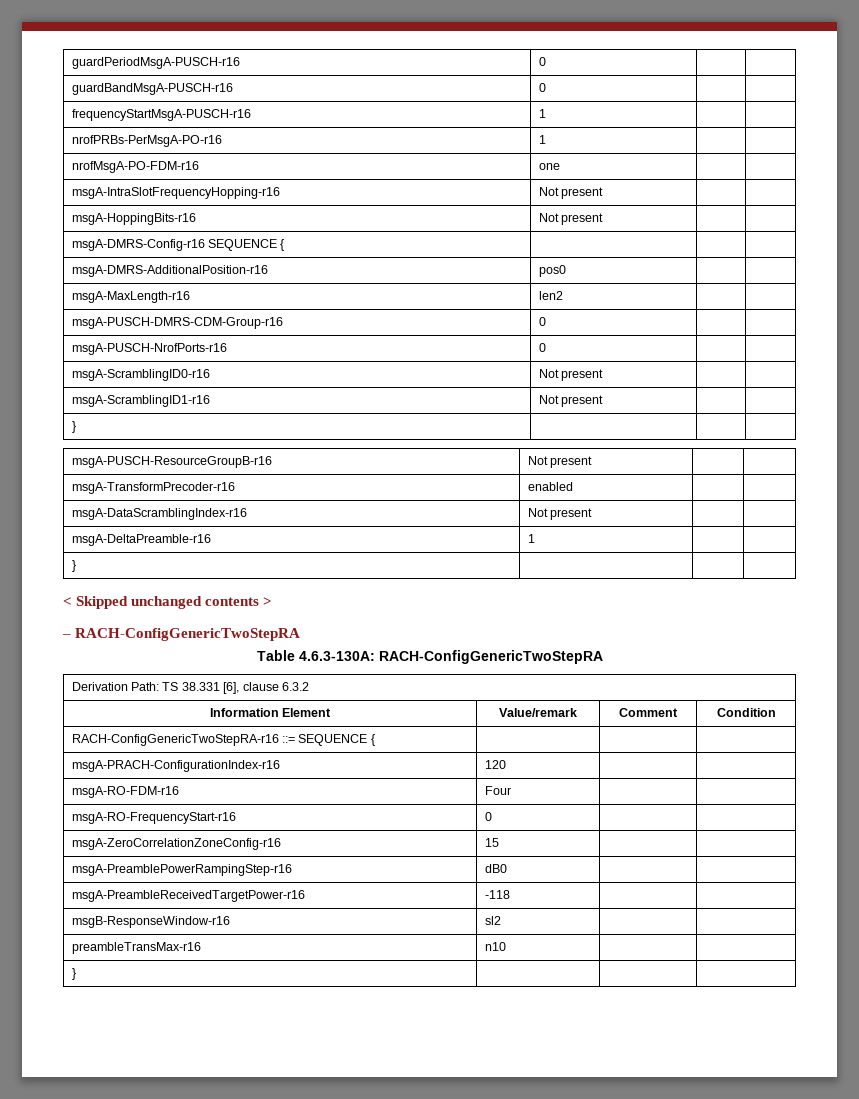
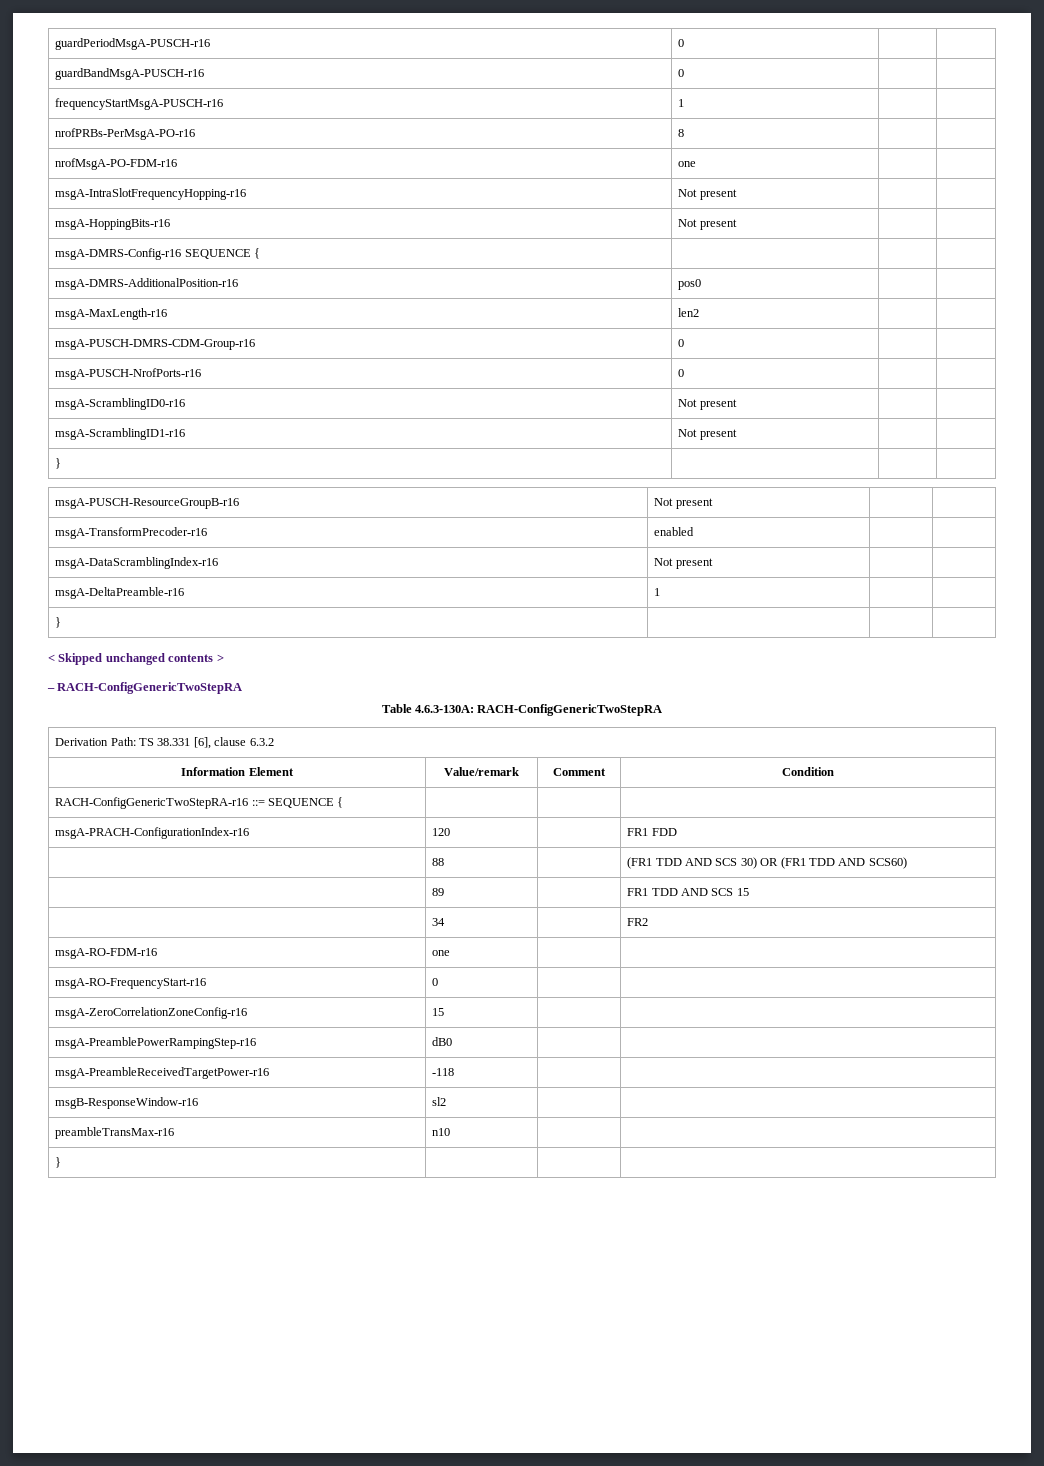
[538,135,546,144] 1 -> [678,129,685,137] 8
(506, 764) none -> [627,828,677,836] [432,858,445,866] [627,857,907,869] [432,888,445,896] [627,888,749,896] [432,918,446,926] [627,918,649,926] FR1 FDD // | 88 | | (FR1 TDD AND SCS 30) OR (FR1 TDD AND SCS60) // | 89 | | FR1 TDD AND SCS 15 // | 34 | | FR2
[484,786,511,795] Four -> [432,950,451,956] one

